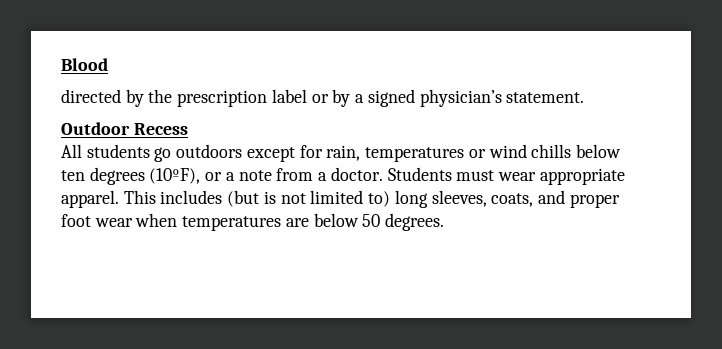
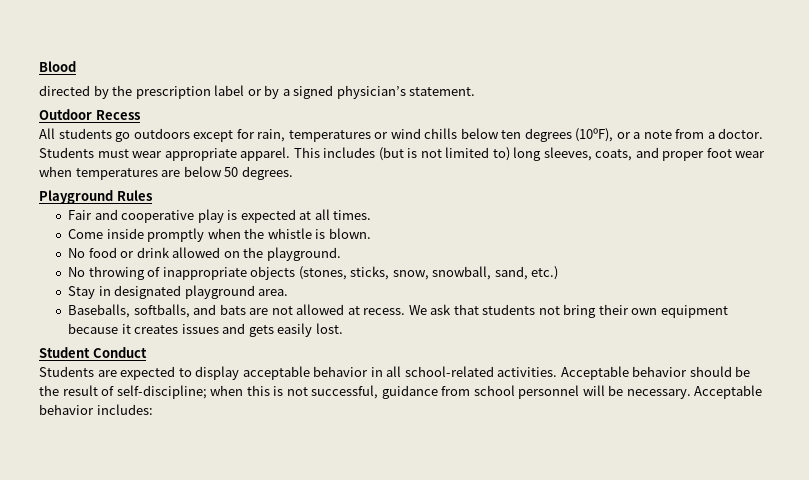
(445, 222) none -> [39,190,152,204] [68,209,372,223] [68,228,371,242] [68,247,341,261] [68,266,559,280] [68,285,289,299] [68,304,728,318] [68,323,343,337] [39,347,147,358] [39,366,751,380] [39,385,763,399] [39,404,153,415] // Playground Rules // Fair and cooperative play is expected at all times. // Come inside promptly when the whistle is blown. // No food or drink allowed on the playground. // No throwing of inappropriate objects (stones, sticks, snow, snowball, sand, etc.) // Stay in designated playground area. // Baseballs, softballs, and bats are not allowed at recess. We ask that students not bring their own equipment because it creates issues and gets easily lost. // Student Conduct // Students are expected to display acceptable behavior in all school-related activities. Acceptable behavior should be the result of self-discipline; when this is not successful, guidance from school personnel will be necessary. Acceptable behavior includes:

